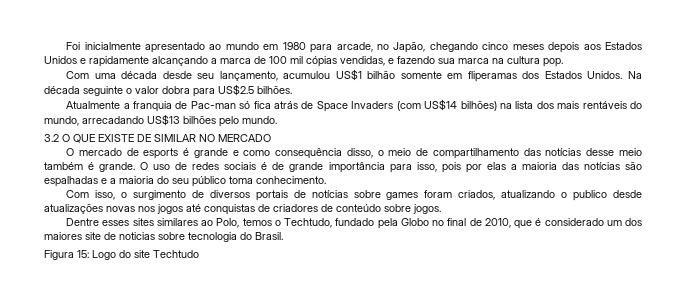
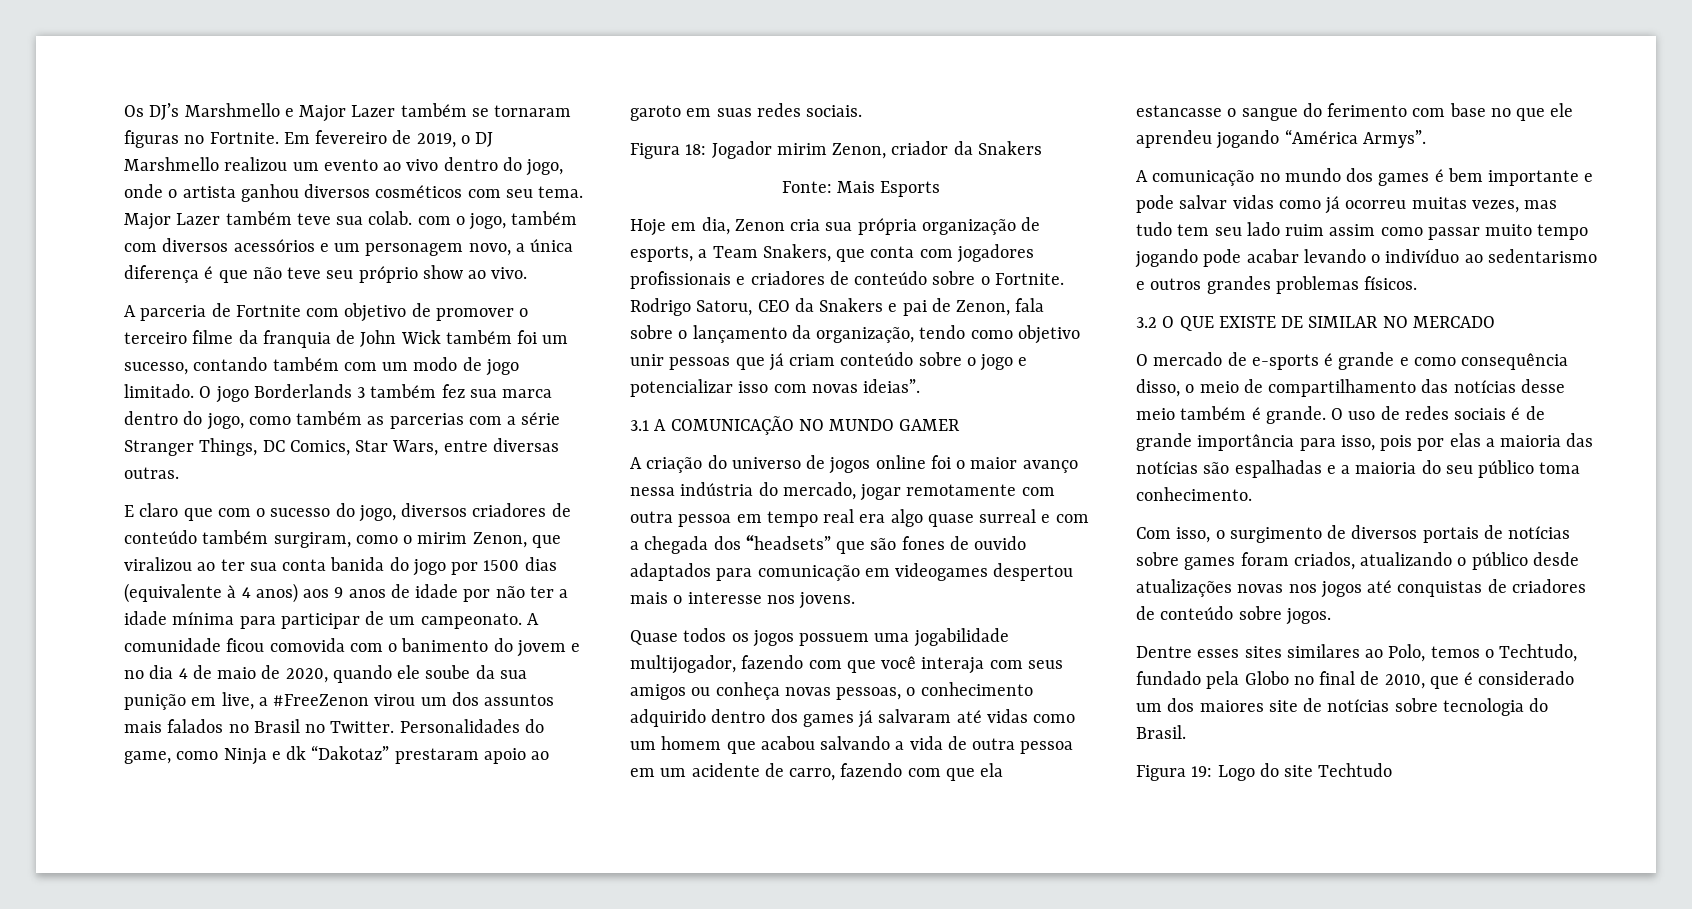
[66,41,642,53] [44,56,563,67] [66,69,642,82] [44,84,292,97] [66,99,642,112] [44,114,277,127] Foi inicialmente apresentado ao mundo em 1980 para arcade, no Japão, chegando cinco meses depois aos Estados Unidos e rapidamente alcançando a marca de 100 mil cópias vendidas, e fazendo sua marca na cultura pop. // Com uma década desde seu lançamento, acumulou US$1 bilhão somente em fliperamas dos Estados Unidos. Na década seguinte o valor dobra para US$2.5 bilhões. // Atualmente a franquia de Pac-man só fica atrás de Space Invaders (com US$14 bilhões) na lista dos mais rentáveis do mundo, arrecadando US$13 bilhões pelo mundo. -> [124,103,572,122] [124,130,494,148] [124,157,564,176] [124,184,584,202] [124,211,578,230] [124,238,574,256] [124,265,528,283] [124,303,529,322] [124,330,569,348] [124,357,519,376] [124,384,553,403] [124,411,561,430] [124,438,559,456] [124,467,179,479] [124,503,571,522] [124,530,561,548] [124,557,557,576] [124,583,569,603] [124,611,539,629] [124,638,581,657] [124,665,527,683] [124,692,555,710] [124,719,544,733] [124,745,550,765] [630,103,863,121] [630,141,1042,159] [781,181,941,197] [630,217,1041,236] [630,244,1034,263] [630,271,1064,289] [630,298,1045,316] [630,325,1080,344] [630,352,1028,371] [630,379,921,397] [630,416,961,435] [630,455,1078,474] [630,482,1055,501] [630,509,1089,527] [630,535,1027,554] [630,563,1074,581] [630,592,856,609] [630,628,1009,647] [630,655,1063,674] [630,682,1033,700] [630,709,1076,728] [630,736,1074,754] [630,763,1004,781] [1136,103,1574,121] [1136,129,1426,149] [1136,168,1594,186] [1136,195,1558,214] [1136,222,1589,240] [1135,249,1597,268] [1136,276,1418,294] Os DJ’s Marshmello e Major Lazer também se tornaram figuras no Fortnite. Em fevereiro de 2019, o DJ Marshmello realizou um evento ao vivo dentro do jogo, onde o artista ganhou diversos cosméticos com seu tema. Major Lazer também teve sua colab. com o jogo, também com diversos acessórios e um personagem novo, a única diferença é que não teve seu próprio show ao vivo. // A parceria de Fortnite com objetivo de promover o terceiro filme da franquia de John Wick também foi um sucesso, contando também com um modo de jogo limitado. O jogo Borderlands 3 também fez sua marca dentro do jogo, como também as parcerias com a série Stranger Things, DC Comics, Star Wars, entre diversas outras. // E claro que com o sucesso do jogo, diversos criadores de conteúdo também surgiram, como o mirim Zenon, que viralizou ao ter sua conta banida do jogo por 1500 dias (equivalente à 4 anos) aos 9 anos de idade por não ter a idade mínima para participar de um campeonato. A comunidade ficou comovida com o banimento do jovem e no dia 4 de maio de 2020, quando ele soube da sua punição em live, a #FreeZenon virou um dos assuntos mais falados no Brasil no Twitter. Personalidades do game, como Ninja e dk “Dakotaz” prestaram apoio ao garoto em suas redes sociais. // Figura 18: Jogador mirim Zenon, criador da Snakers // Fonte: Mais Esports // Hoje em dia, Zenon cria sua própria organização de esports, a Team Snakers, que conta com jogadores profissionais e criadores de conteúdo sobre o Fortnite. Rodrigo Satoru, CEO da Snakers e pai de Zenon, fala sobre o lançamento da organização, tendo como objetivo unir pessoas que já criam conteúdo sobre o jogo e potencializar isso com novas ideias”. // 3.1 A COMUNICAÇÃO NO MUNDO GAMER // A criação do universo de jogos online foi o maior avanço nessa indústria do mercado, jogar remotamente com outra pessoa em tempo real era algo quase surreal e com a chegada dos “headsets” que são fones de ouvido adaptados para comunicação em videogames despertou mais o interesse nos jovens. // Quase todos os jogos possuem uma jogabilidade multijogador, fazendo com que você interaja com seus amigos ou conheça novas pessoas, o conhecimento adquirido dentro dos games já salvaram até vidas como um homem que acabou salvando a vida de outra pessoa em um acidente de carro, fazendo com que ela estancasse o sangue do ferimento com base no que ele aprendeu jogando “América Armys”. // A comunicação no mundo dos games é bem importante e pode salvar vidas como já ocorreu muitas vezes, mas tudo tem seu lado ruim assim como passar muito tempo jogando pode acabar levando o indivíduo ao sedentarismo e outros grandes problemas físicos.
[143,148,179,159] esports -> [1251,354,1319,370] e-sports
[573,190,608,201] publico -> [1471,552,1528,570] público
[119,232,155,240] noticias -> [1327,699,1390,712] notícias
[77,250,89,258] 15: -> [1191,766,1213,777] 19:

